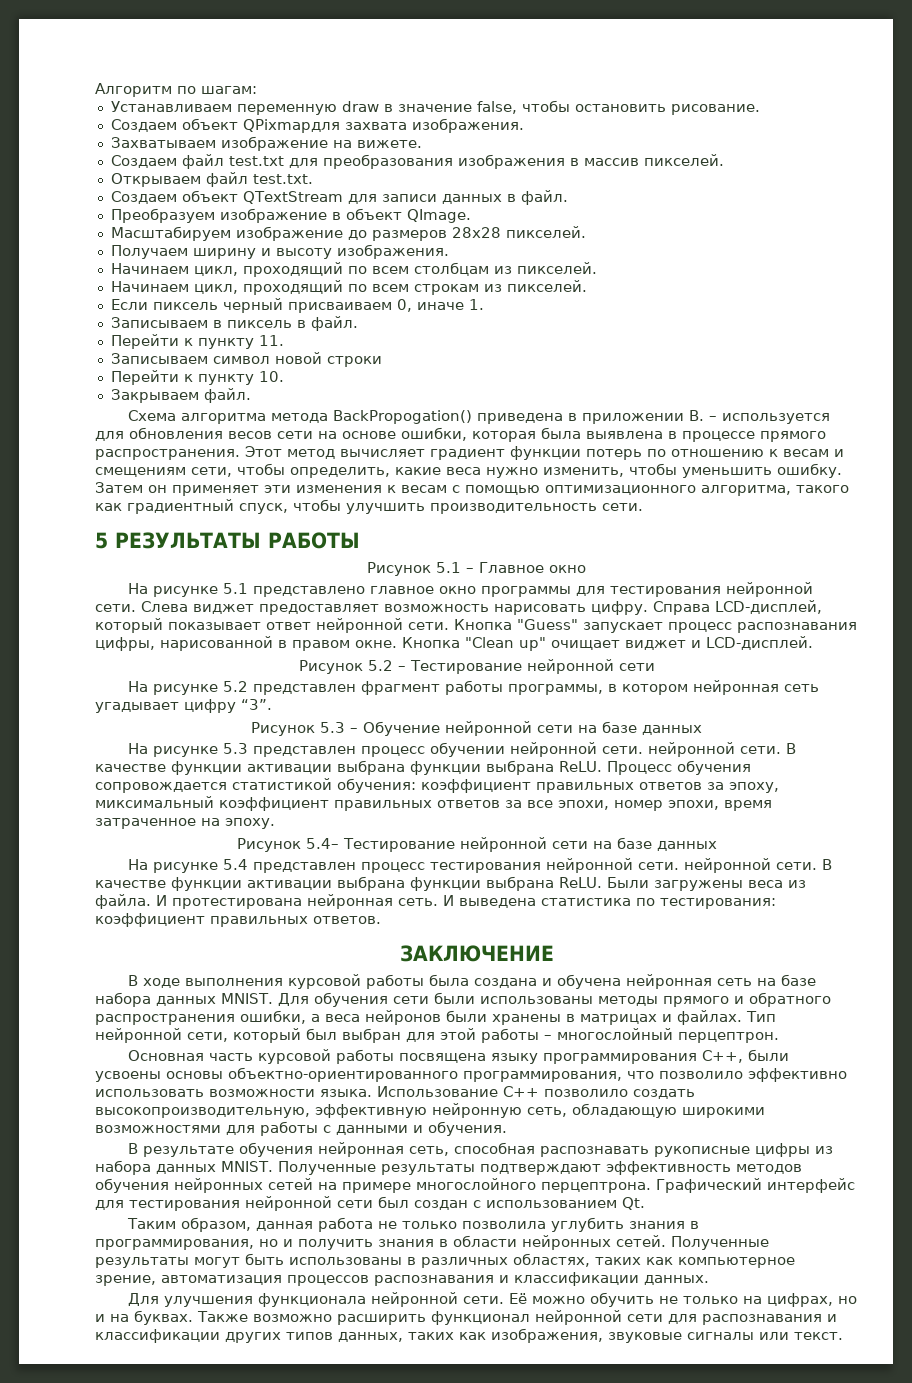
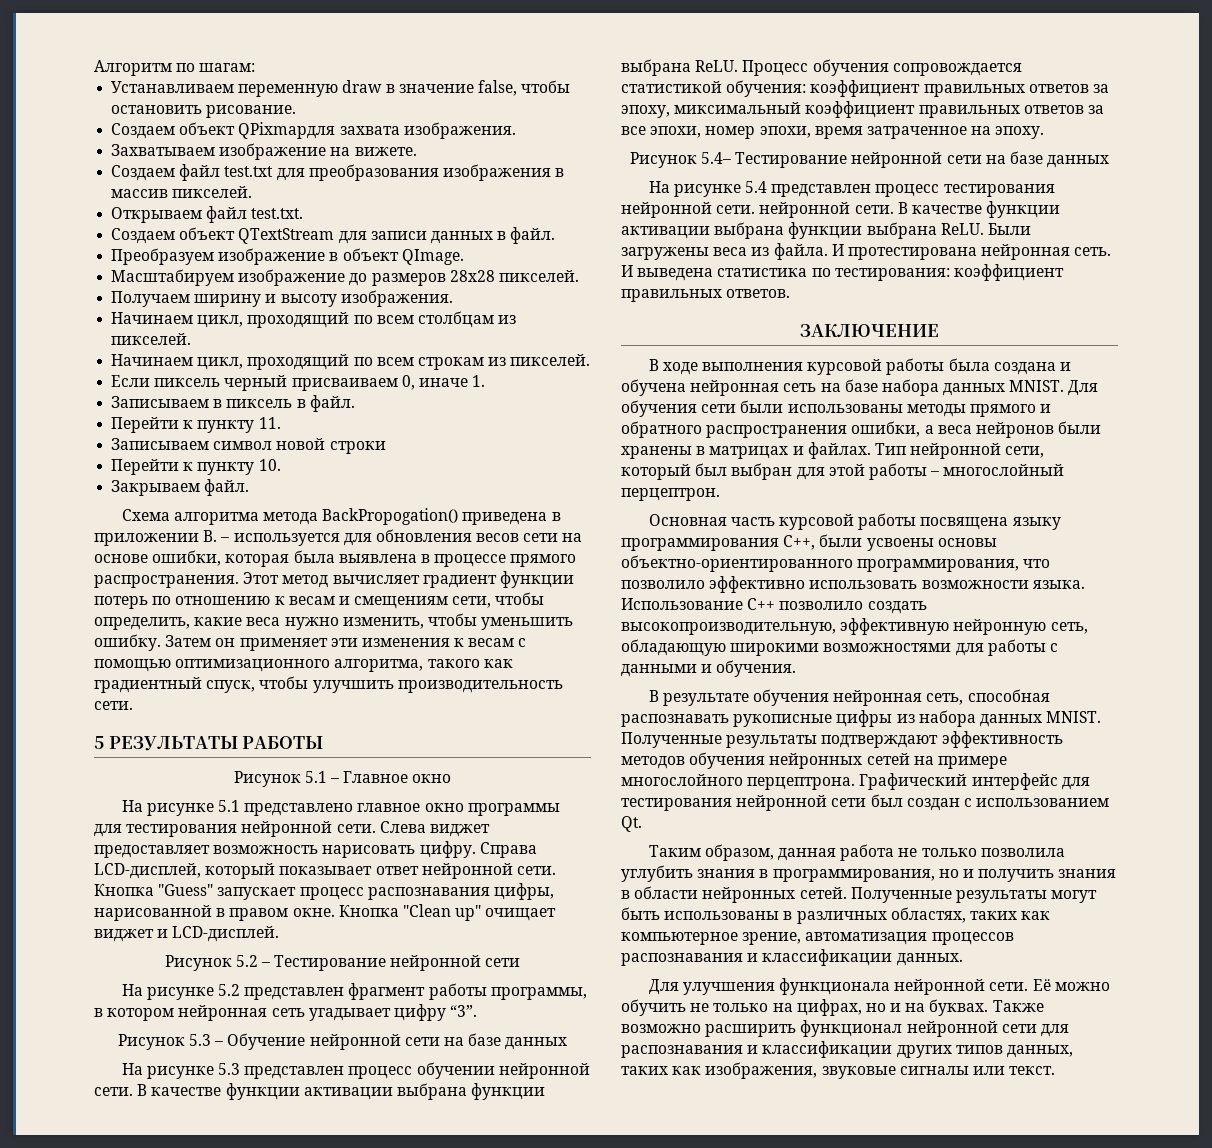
[648,742,782,757] нейронной сети. -> (133, 1091) none

